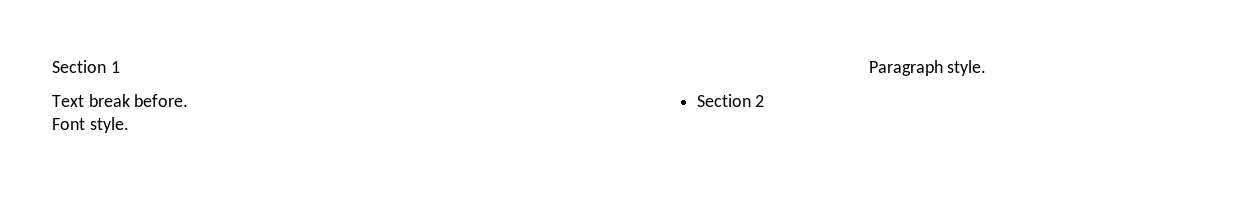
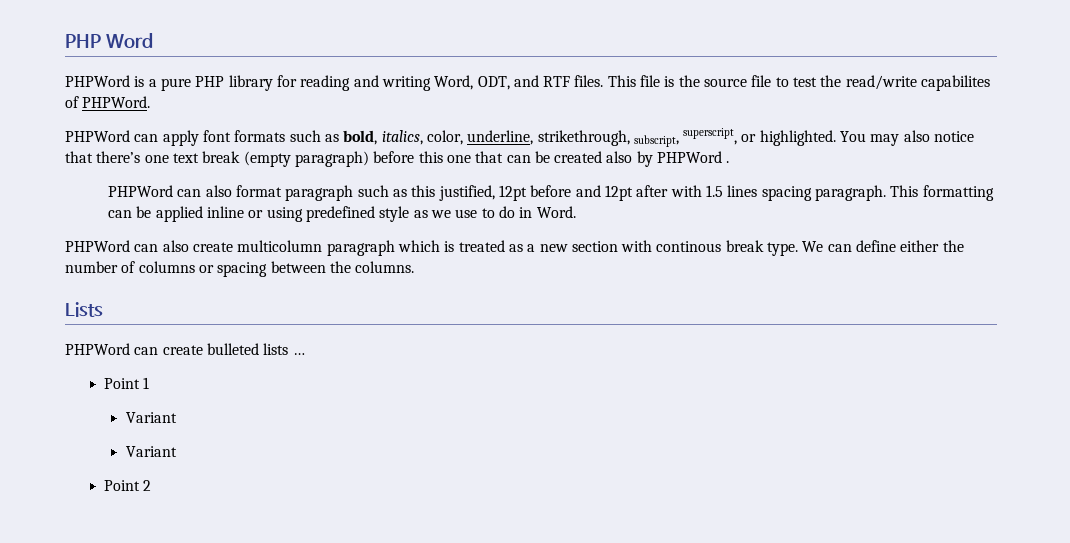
[52,60,120,73] [52,94,189,107] [52,117,129,133] [868,60,987,76] [696,94,751,107] Section 1 // Text break before. // Font style. // Paragraph style. // Section -> [65,33,154,48] [65,75,991,91] [65,96,151,108] [65,128,975,147] [65,151,730,167] [108,185,994,201] [108,206,576,222] [65,240,964,256] [65,261,415,277] [65,302,103,317] [65,343,305,355] [104,377,150,389] [125,412,177,423] [125,446,177,457] [104,480,141,491] PHP Word // PHPWord is a pure PHP library for reading and writing Word, ODT, and RTF files. This file is the source file to test the read/write capabilites of PHPWord. // PHPWord can apply font formats such as bold, italics, color, underline, strikethrough, subscript, superscript, or highlighted. You may also notice that there’s one text break (empty paragraph) before this one that can be created also by PHPWord . // PHPWord can also format paragraph such as this justified, 12pt before and 12pt after with 1.5 lines spacing paragraph. This formatting can be applied inline or using predefined style as we use to do in Word. // PHPWord can also create multicolumn paragraph which is treated as a new section with continous break type. We can define either the number of columns or spacing between the columns. // Lists // PHPWord can create bulleted lists … // Point 1 // Variant // Variant // Point

